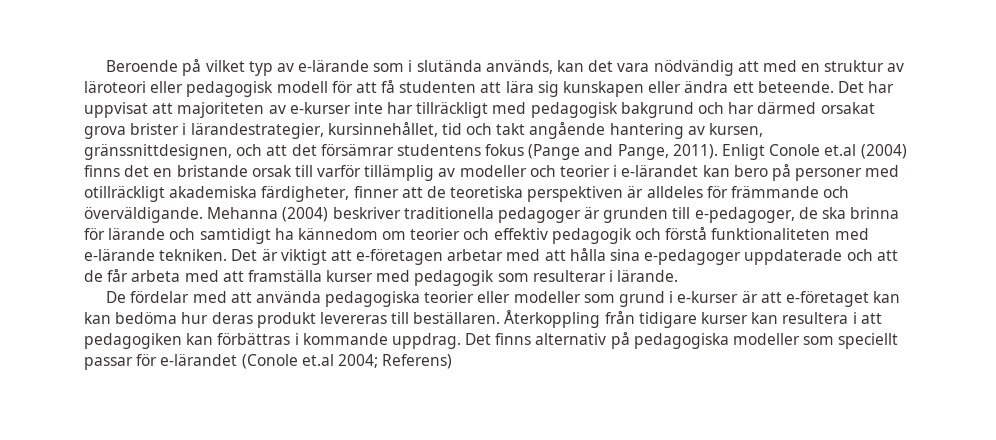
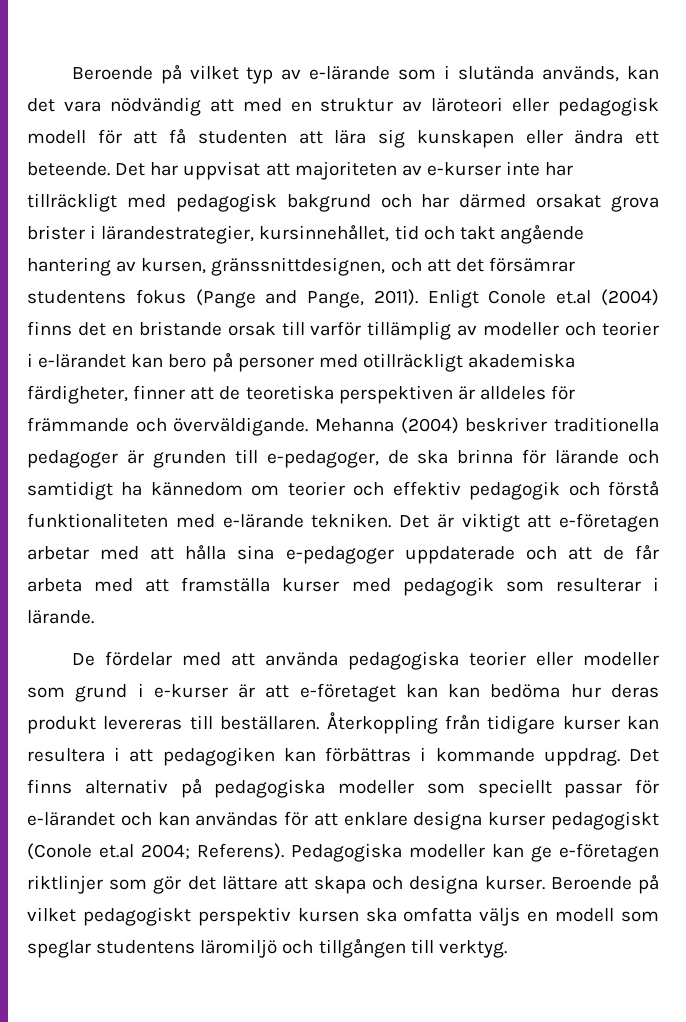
[241,354,453,369] (Conole et.al 2004; Referens) -> [120,811,659,830] [27,843,659,862] [27,875,659,894] [27,907,660,926] [27,939,507,958] och kan användas för att enklare designa kurser pedagogiskt (Conole et.al 2004; Referens). Pedagogiska modeller kan ge e-företagen riktlinjer som gör det lättare att skapa och designa kurser. Beroende på vilket pedagogiskt perspektiv kursen ska omfatta väljs en modell som speglar studentens läromiljö och tillgången till verktyg.

